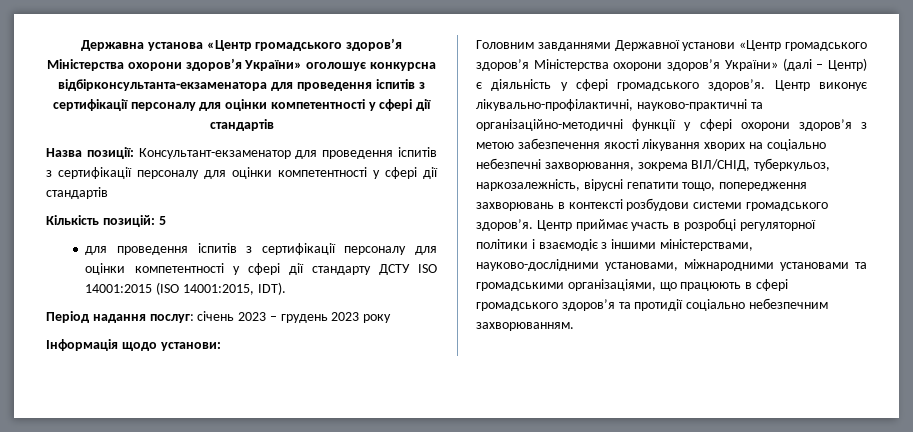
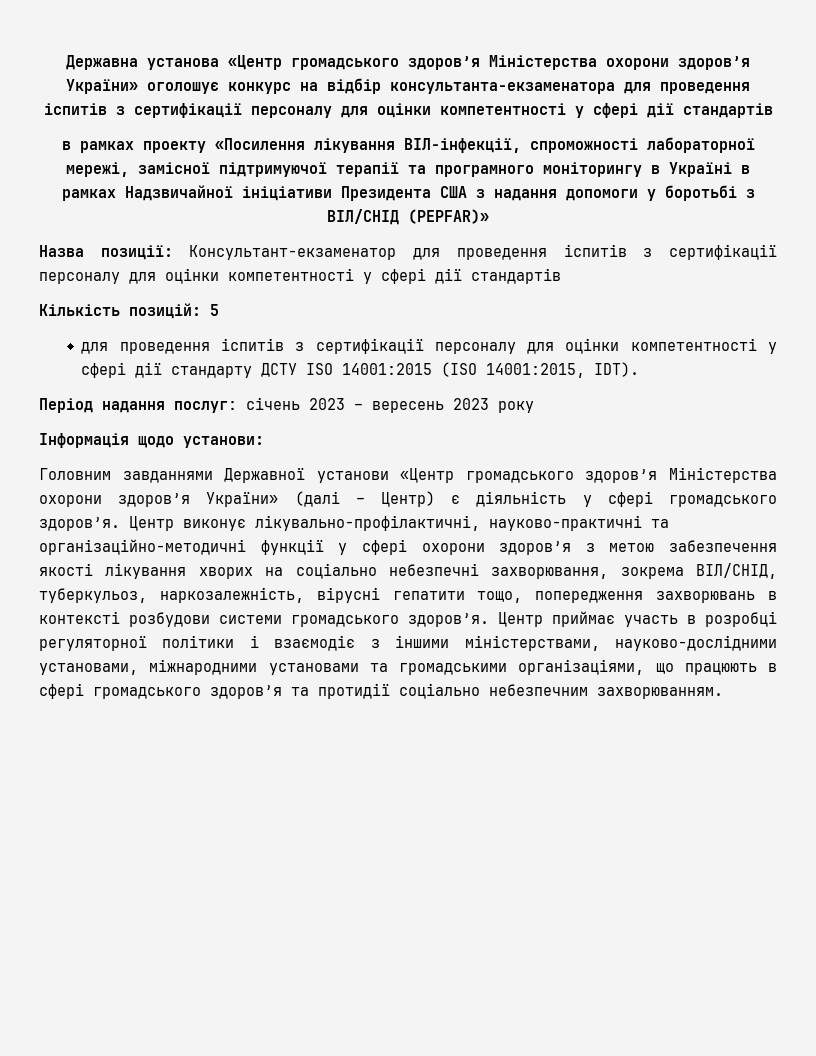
[369,62,436,71] [58,79,268,91] конкурсна відбірконсультанта-екзаменатора -> [228,78,615,94] конкурс на відбір консультанта-екзаменатора
(274, 125) none -> [61,137,755,153] [66,162,750,177] [61,185,755,201] [327,209,489,225] // в рамках проекту «Посилення лікування ВІЛ-інфекції, спроможності лабораторної мережі, замісної підтримуючої терапії та програмного моніторингу в Україні в рамках Надзвичайної ініціативи Президента США з надання допомоги у боротьбі з ВІЛ/СНІД (PEPFAR)»
[280,314,328,323] грудень -> [372,401,444,413] вересень

